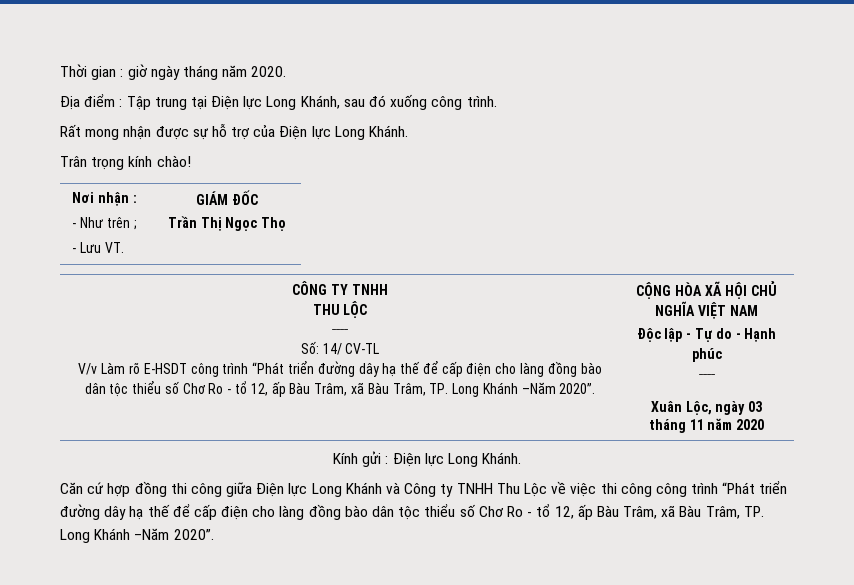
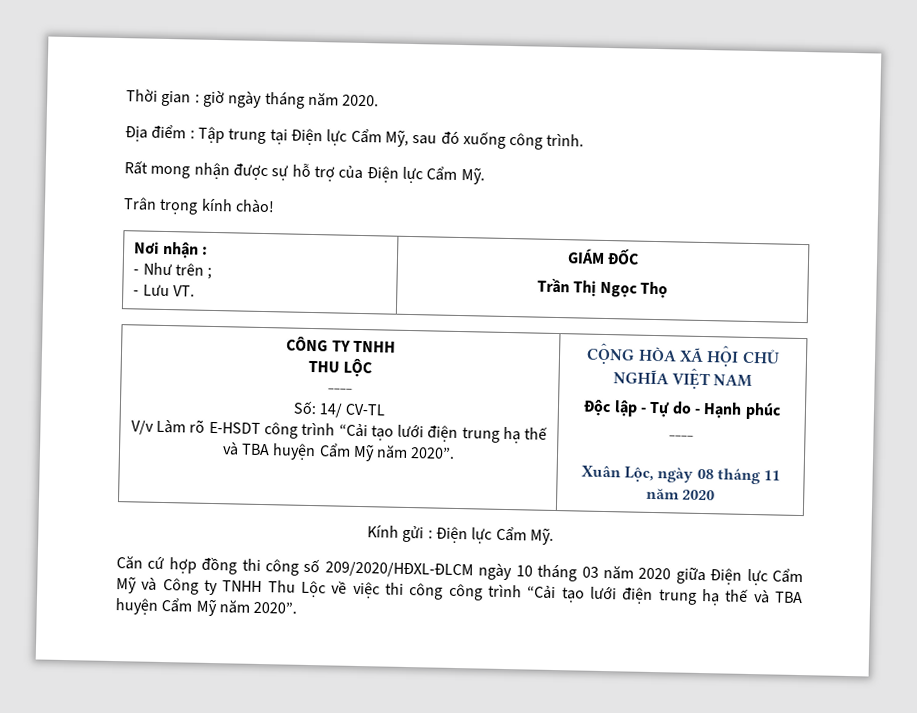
[266,95,340,110] Long Khánh, -> [350,128,409,147] Cẩm Mỹ,
[334,125,409,140] Long Khánh. -> [426,166,485,185] Cẩm Mỹ.
[252,361,602,377] [84,381,556,397] “Phát triển đường dây hạ thế để cấp điện cho làng đồng bào dân tộc thiểu số Chơ Ro - tổ 12, ấp Bàu Trâm, xã Bàu Trâm, TP. Long Khánh –Năm -> [338,423,549,444] [221,442,409,462] “Cải tạo lưới điện trung hạ thế và TBA huyện Cẩm Mỹ năm
[748,401,763,412] 03 -> [696,468,714,480] 08
[447,452,522,467] Long Khánh. -> [495,526,554,545] Cẩm Mỹ.
(222, 490) none -> [303,558,672,582] số 209/2020/HĐXL-ĐLCM ngày 10 tháng 03 năm 2020
[311,482,382,497] Long Khánh -> [771,568,803,584] [116,576,137,594] Cẩm Mỹ
[722,481,788,494] [60,504,764,520] [60,528,170,543] “Phát triển đường dây hạ thế để cấp điện cho làng đồng bào dân tộc thiểu số Chơ Ro - tổ 12, ấp Bàu Trâm, xã Bàu Trâm, TP. Long Khánh –Năm -> [527,585,804,606] [115,597,250,617] “Cải tạo lưới điện trung hạ thế và TBA huyện Cẩm Mỹ năm

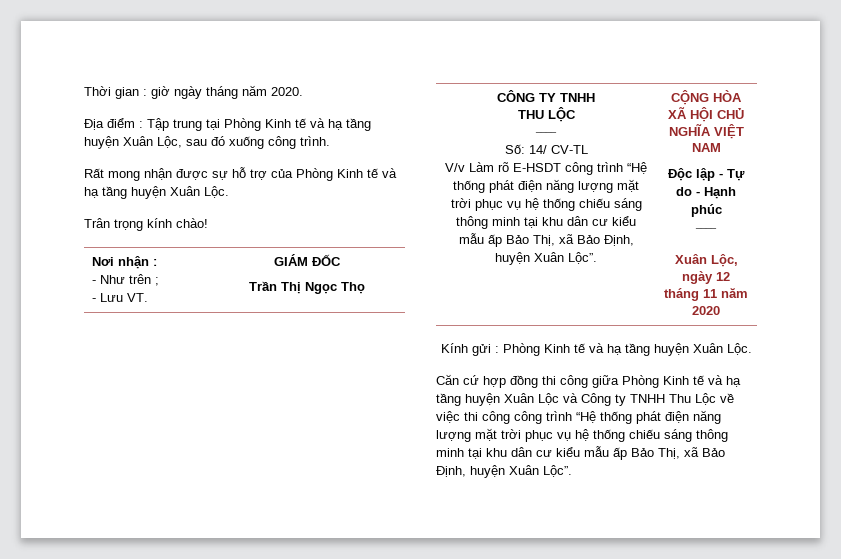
[290,128,409,147] Điện lực Cẩm Mỹ, -> [224,118,371,131] [84,136,182,149] Phòng Kinh tế và hạ tầng huyện Xuân Lộc,
[366,166,485,185] Điện lực Cẩm Mỹ. -> [296,168,397,181] [84,186,229,199] Phòng Kinh tế và hạ tầng huyện Xuân Lộc.
[338,423,549,444] [221,442,456,462] “Cải tạo lưới điện trung hạ thế và TBA huyện Cẩm Mỹ năm 2020”. -> [627,162,647,174] [453,179,639,193] [450,198,642,211] [456,216,636,229] [458,233,634,247] [495,252,597,265] “Hệ thống phát điện năng lượng mặt trời phục vụ hệ thống chiếu sáng thông minh tại khu dân cư kiểu mẫu ấp Bảo Thị, xã Bảo Định, huyện Xuân Lộc”.
[696,468,714,480] 08 -> [716,272,730,281] 12
[435,526,554,545] Điện lực Cẩm Mỹ. -> [503,343,752,356] Phòng Kinh tế và hạ tầng huyện Xuân Lộc.
[303,558,803,586] [116,576,137,594] số 209/2020/HĐXL-ĐLCM ngày 10 tháng 03 năm 2020 giữa Điện lực Cẩm Mỹ -> [592,375,741,388] [436,393,559,406] giữa Phòng Kinh tế và hạ tầng huyện Xuân Lộc
[527,585,804,606] [115,597,298,617] “Cải tạo lưới điện trung hạ thế và TBA huyện Cẩm Mỹ năm 2020”. -> [576,410,721,424] [436,428,728,442] [436,446,725,460] [436,465,572,478] “Hệ thống phát điện năng lượng mặt trời phục vụ hệ thống chiếu sáng thông minh tại khu dân cư kiểu mẫu ấp Bảo Thị, xã Bảo Định, huyện Xuân Lộc”.

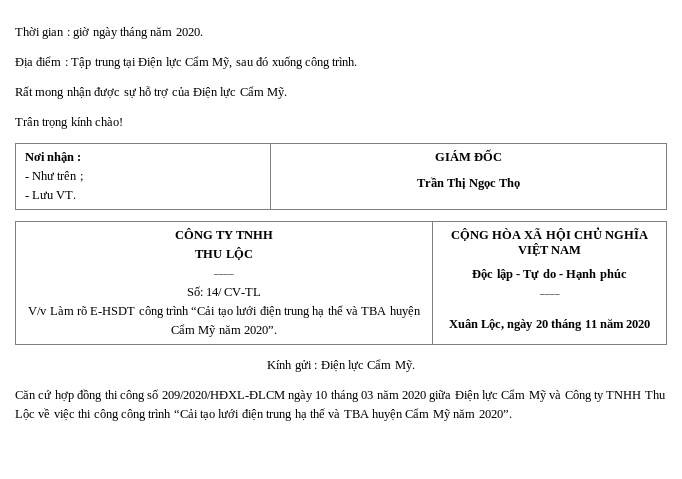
[224,118,371,131] [84,136,182,149] Phòng Kinh tế và hạ tầng huyện Xuân Lộc, -> [138,56,233,69] Điện lực Cẩm Mỹ,
[296,168,397,181] [84,186,229,199] Phòng Kinh tế và hạ tầng huyện Xuân Lộc. -> [193,86,288,99] Điện lực Cẩm Mỹ.
[627,162,647,174] [453,179,639,193] [450,198,642,211] [456,216,636,229] [458,233,634,247] [495,252,597,265] “Hệ thống phát điện năng lượng mặt trời phục vụ hệ thống chiếu sáng thông minh tại khu dân cư kiểu mẫu ấp Bảo Thị, xã Bảo Định, huyện Xuân Lộc”. -> [191,305,421,318] [170,324,278,337] “Cải tạo lưới điện trung hạ thế và TBA huyện Cẩm Mỹ năm 2020”.
[716,272,730,281] 12 -> [535,320,548,328] 20
[503,343,752,356] Phòng Kinh tế và hạ tầng huyện Xuân Lộc. -> [320,359,415,372] Điện lực Cẩm Mỹ.
[592,375,741,388] [436,393,559,406] giữa Phòng Kinh tế và hạ tầng huyện Xuân Lộc -> [147,389,547,402] số 209/2020/HĐXL-ĐLCM ngày 10 tháng 03 năm 2020 giữa Điện lực Cẩm Mỹ
[576,410,721,424] [436,428,728,442] [436,446,725,460] [436,465,572,478] “Hệ thống phát điện năng lượng mặt trời phục vụ hệ thống chiếu sáng thông minh tại khu dân cư kiểu mẫu ấp Bảo Thị, xã Bảo Định, huyện Xuân Lộc”. -> [173,408,512,421] “Cải tạo lưới điện trung hạ thế và TBA huyện Cẩm Mỹ năm 2020”.

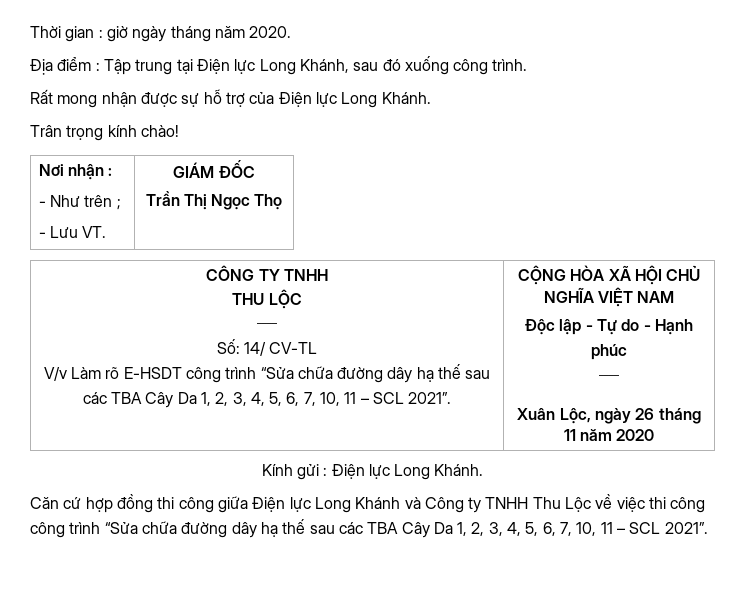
[185,56,233,69] Cẩm Mỹ, -> [259,59,349,75] Long Khánh,
[239,86,288,99] Cẩm Mỹ. -> [341,92,431,108] Long Khánh.
[191,305,421,318] [170,324,278,337] “Cải tạo lưới điện trung hạ thế và TBA huyện Cẩm Mỹ năm 2020”. -> [260,364,491,383] [82,392,452,408] “Sửa chữa đường dây hạ thế sau các TBA Cây Da 1, 2, 3, 4, 5, 6, 7, 10, 11 – SCL 2021”.
[535,320,548,328] 20 -> [635,408,655,420] 26
[367,359,415,372] Cẩm Mỹ. -> [394,464,484,480] Long Khánh.
[147,389,426,402] số 209/2020/HĐXL-ĐLCM ngày 10 tháng 03 năm 2020 -> (214, 505) none
[501,389,547,402] Cẩm Mỹ -> [314,497,401,513] Long Khánh
[173,408,512,421] “Cải tạo lưới điện trung hạ thế và TBA huyện Cẩm Mỹ năm 2020”. -> [104,519,708,538] “Sửa chữa đường dây hạ thế sau các TBA Cây Da 1, 2, 3, 4, 5, 6, 7, 10, 11 – SCL 2021”.

